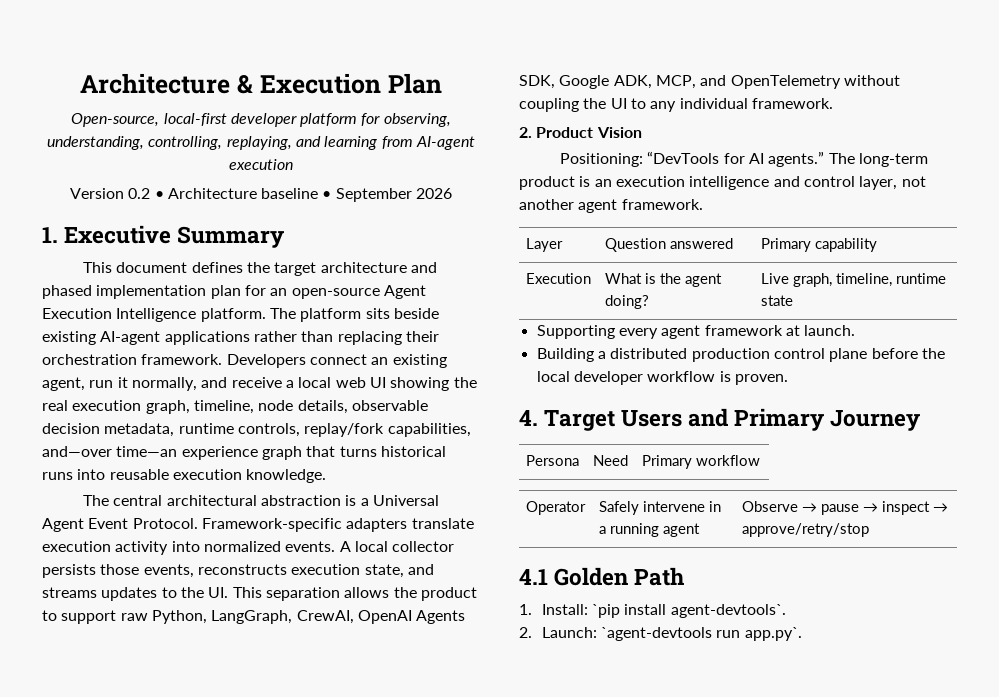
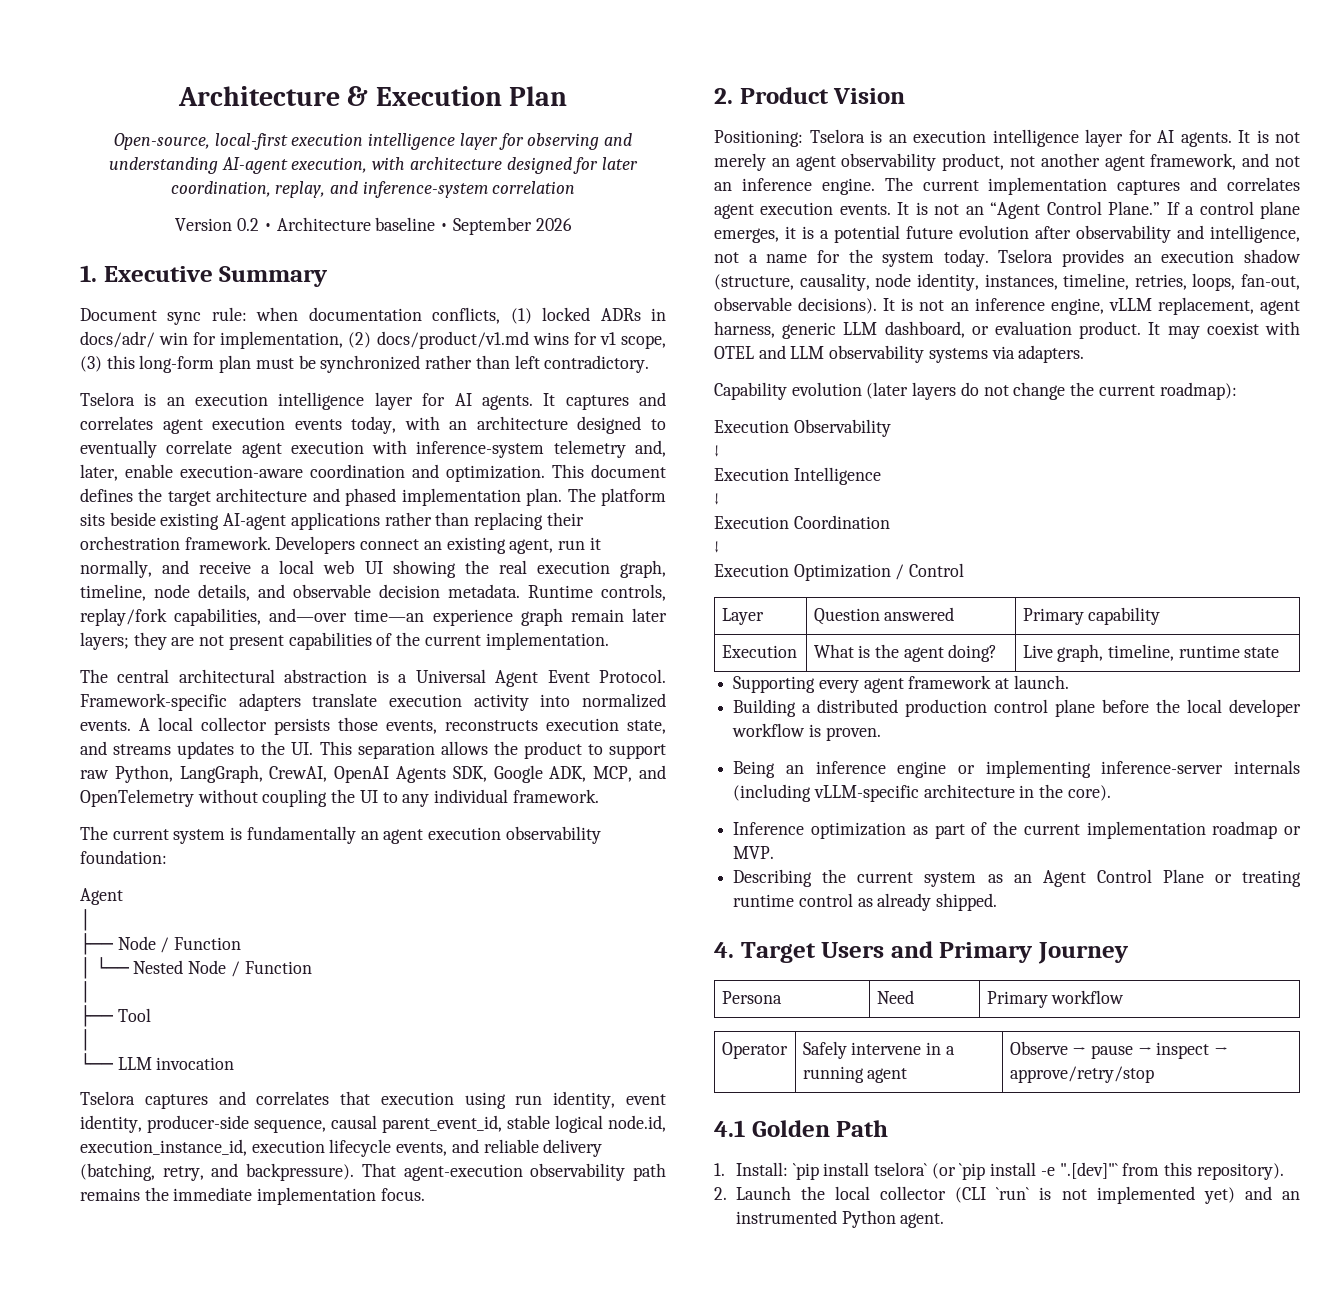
[230,113,451,127] [47,136,475,150] [229,159,293,170] developer platform for observing, understanding, controlling, replaying, and learning from AI-agent execution -> [291,133,633,150] [108,157,639,174] [170,181,576,198] execution intelligence layer for observing and understanding AI-agent execution, with architecture designed for later coordination, replay, and inference-system correlation
(285, 237) none -> [80,307,667,325] [80,331,666,349] [80,355,650,373] [80,392,667,410] [80,416,666,434] [80,440,667,458] [80,464,545,482] Document sync rule: when documentation conflicts, (1) locked ADRs in docs/adr/ win for implementation, (2) docs/product/v1.md wins for v1 scope, (3) this long-form plan must be synchronized rather than left contradictory. // Tselora is an execution intelligence layer for AI agents. It captures and correlates agent execution events today, with an architecture designed to eventually correlate agent execution with inference-system telemetry and, later, enable execution-aware coordination and optimization.
[210,285,426,299] [42,308,266,322] plan for an open-source Agent Execution Intelligence platform. -> [526,488,563,506] plan.
(348, 407) none -> [258,584,285,598] and
[104,423,234,437] metadata, runtime -> [448,584,593,598] metadata. Runtime
[306,446,446,457] [42,469,327,483] that turns historical runs into reusable execution knowledge. -> [570,608,668,622] [80,632,609,650] remain later layers; they are not present capabilities of the current implementation.
[519,127,642,138] [559,151,928,167] [519,176,926,190] [519,199,703,213] 2. Product Vision // Positioning: “DevTools for AI agents.” The long-term product is an execution intelligence and control layer, not another agent framework. -> [80,826,601,844] [80,850,167,864] [80,888,123,905] [80,909,91,931] [80,933,242,955] [80,957,312,979] [80,981,91,1003] [80,1005,151,1027] [80,1029,91,1051] [80,1053,235,1070] [80,1091,666,1109] [80,1115,666,1133] [80,1139,603,1157] [80,1163,666,1181] [80,1187,425,1205] [714,87,906,104] [714,129,1300,147] [714,153,1300,171] [714,177,1300,195] [714,201,1300,219] [714,225,1300,243] [714,249,1301,267] [714,273,1300,291] [714,297,1300,315] [714,321,1300,339] [714,345,1085,363] [714,382,1237,400] [714,419,891,437] [714,445,719,457] [714,467,881,485] [714,493,719,505] [714,515,890,529] [714,541,719,553] [714,563,965,581] The current system is fundamentally an agent execution observability foundation: // Agent // │ // ├── Node / Function // │ └── Nested Node / Function // │ // ├── Tool // │ // └── LLM invocation // Tselora captures and correlates that execution using run identity, event identity, producer-side sequence, causal parent_event_id, stable logical node.id, execution_instance_id, execution lifecycle events, and reliable delivery (batching, retry, and backpressure). That agent-execution observability path remains the immediate implementation focus. // 2. Product Vision // Positioning: Tselora is an execution intelligence layer for AI agents. It is not merely an agent observability product, not another agent framework, and not an inference engine. The current implementation captures and correlates agent execution events. It is not an “Agent Control Plane.” If a control plane emerges, it is a potential future evolution after observability and intelligence, not a name for the system today. Tselora provides an execution shadow (structure, causality, node identity, instances, timeline, retries, loops, fan-out, observable decisions). It is not an inference engine, vLLM replacement, agent harness, generic LLM dashboard, or evaluation product. It may coexist with OTEL and LLM observability systems via adapters. // Capability evolution (later layers do not change the current roadmap): // Execution Observability // ↓ // Execution Intelligence // ↓ // Execution Coordination // ↓ // Execution Optimization / Control
(788, 379) none -> [733,760,1300,778] [733,784,1111,802] [733,821,1301,839] [733,846,775,859] [733,869,1301,887] [733,893,998,911] // Being an inference engine or implementing inference-server internals (including vLLM-specific architecture in the core). // Inference optimization as part of the current implementation roadmap or MVP. // Describing the current system as an Agent Control Plane or treating runtime control as already shipped.
[670,604,786,618] [519,627,802,641] agent-devtools`. // 2. Launch: `agent-devtools run app.py`. -> [873,1162,1284,1180] [714,1186,1300,1204] [735,1210,945,1228] tselora` (or `pip install -e ".[dev]"` from this repository). // 2. Launch the local collector (CLI `run` is not implemented yet) and an instrumented Python agent.

